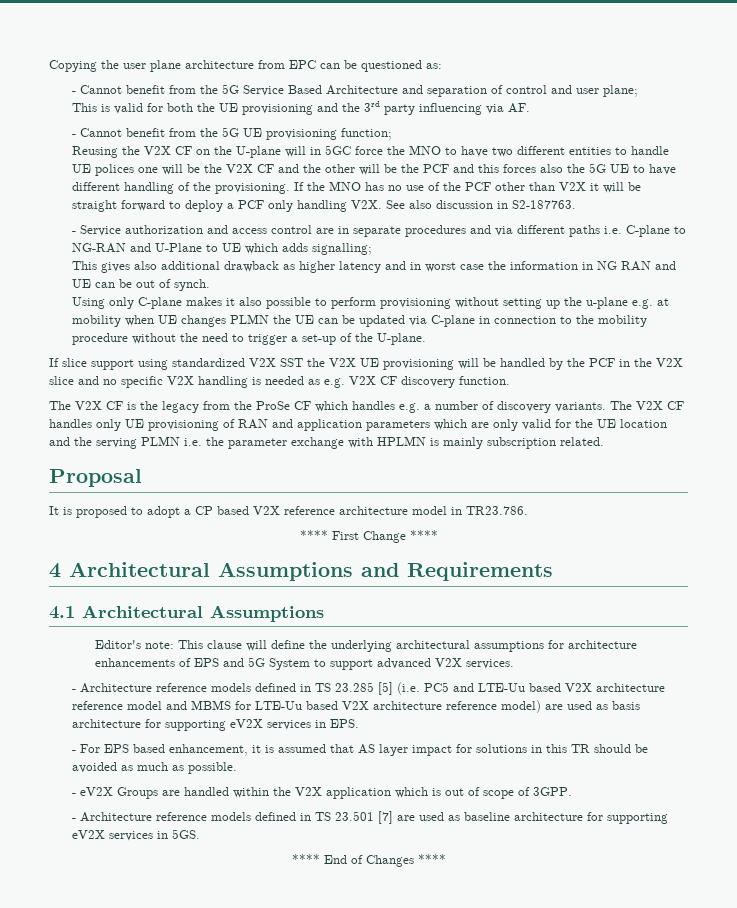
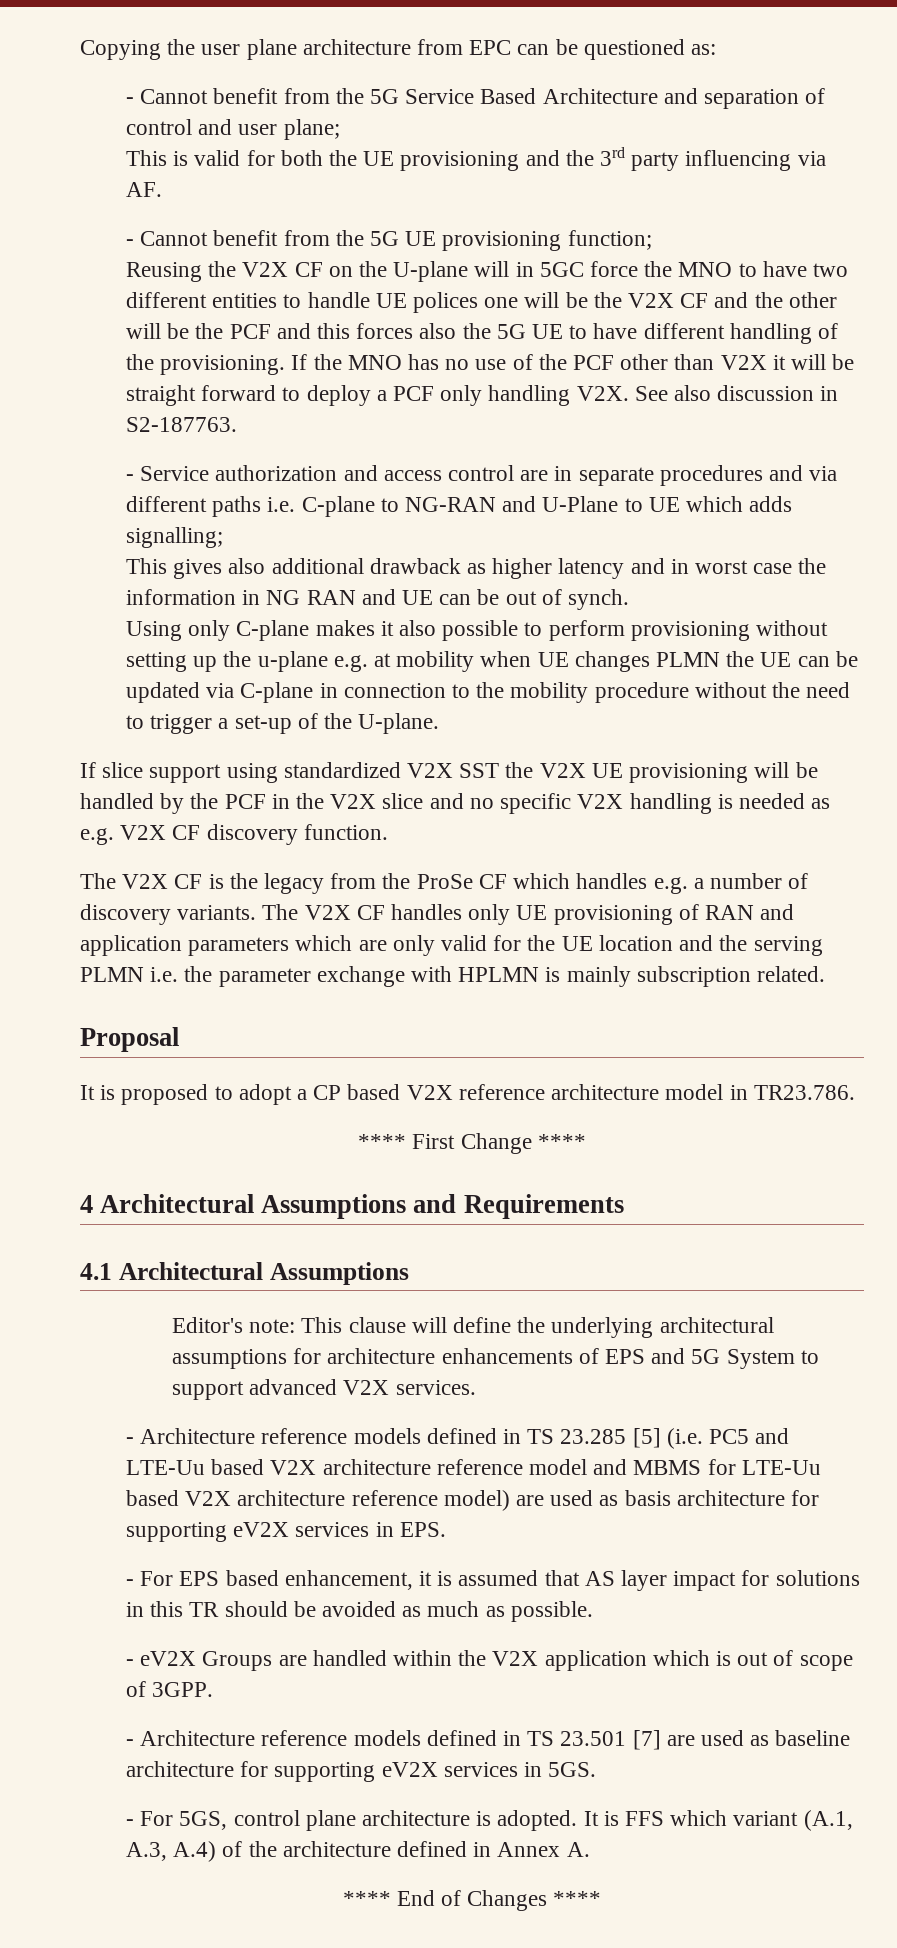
(201, 834) none -> [125,1810,853,1831] [125,1841,590,1862] // - For 5GS, control plane architecture is adopted. It is FFS which variant (A.1, A.3, A.4) of the architecture defined in Annex A.

